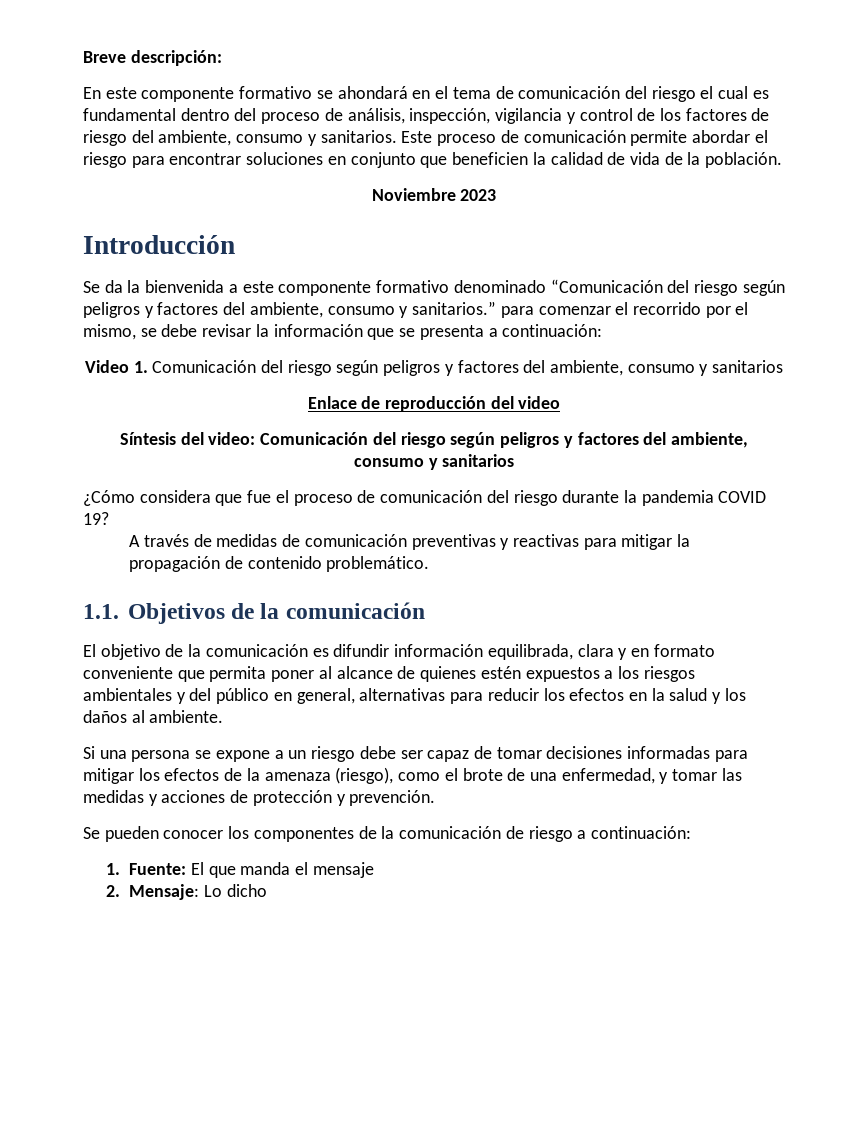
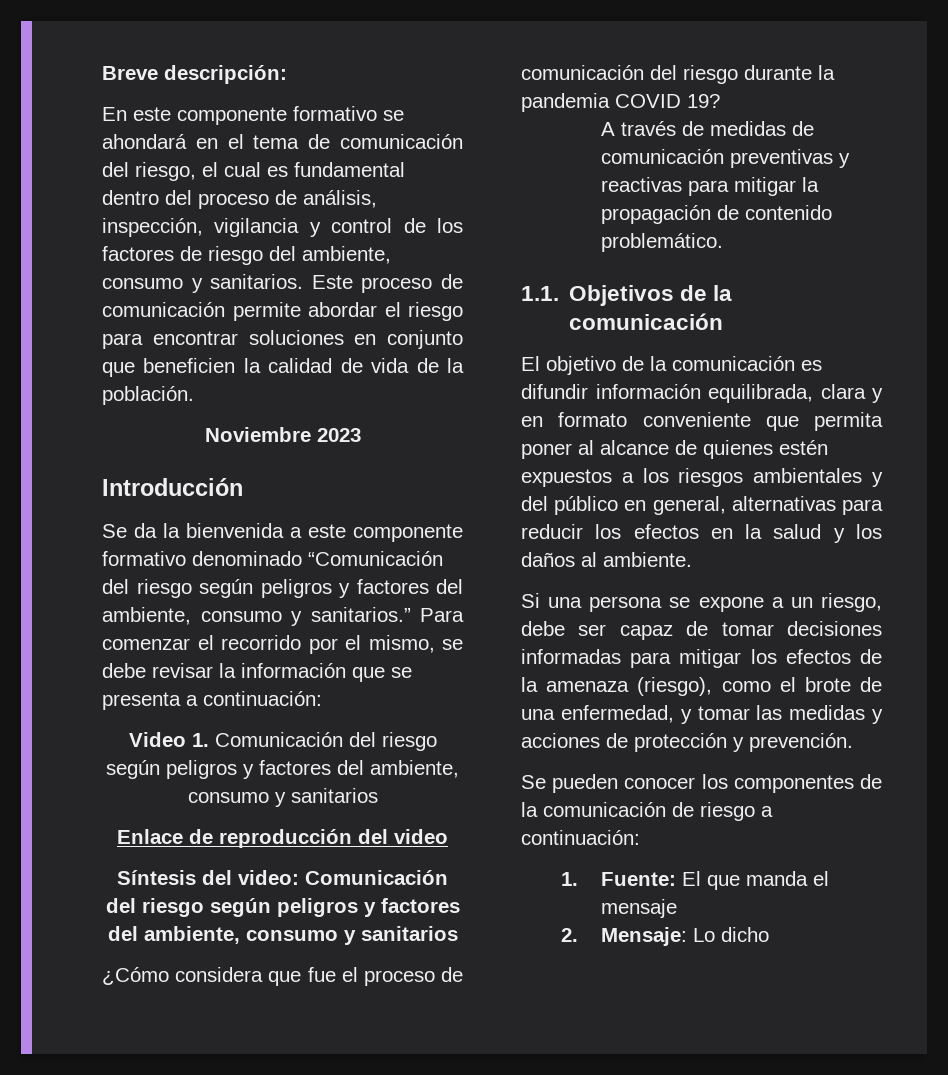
[651,86,696,102] riesgo -> [135,162,196,181] riesgo,
[500,306,534,318] para -> [420,608,464,622] Para
[311,746,356,762] riesgo -> [821,593,882,612] riesgo,

